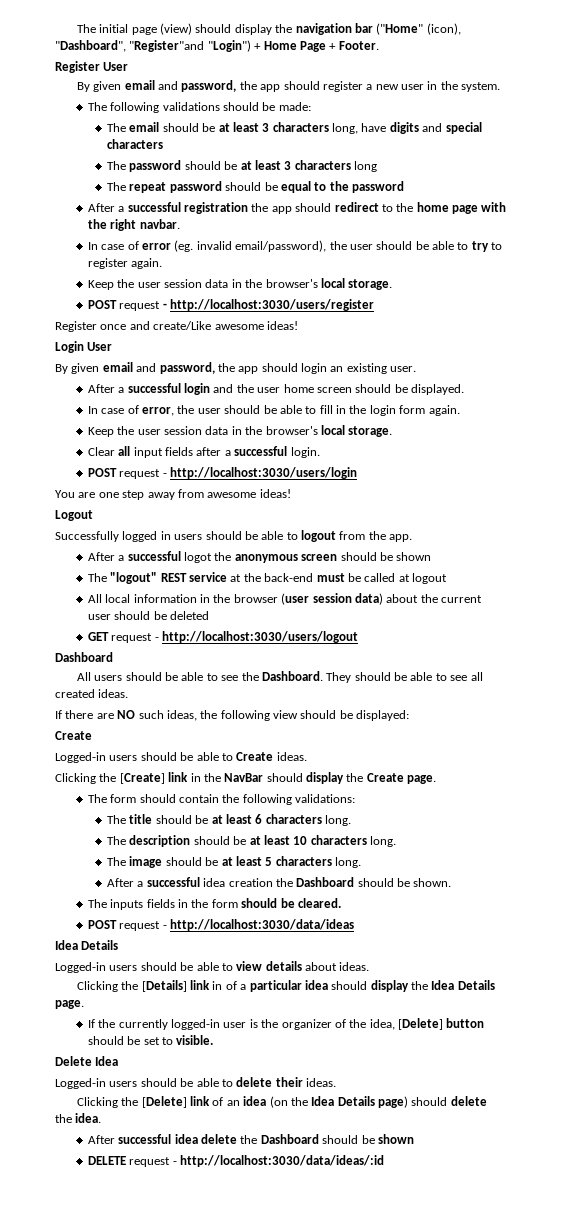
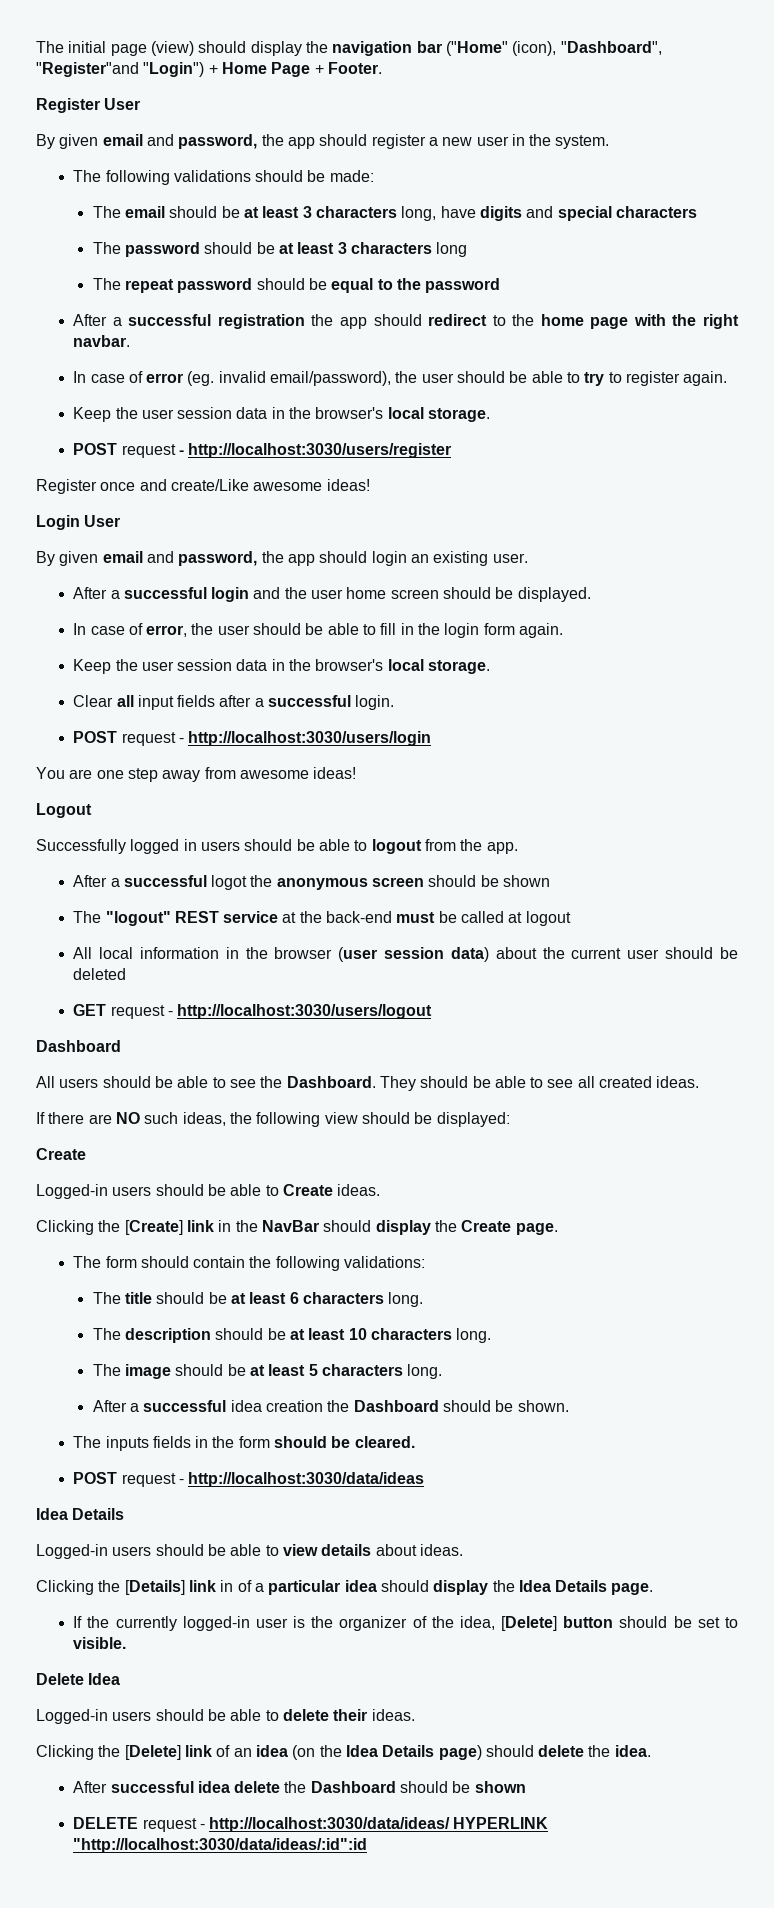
[180,1155,385,1167] http://localhost:3030/data/ideas/:id -> [209,1817,549,1832] [73,1838,368,1853] http://localhost:3030/data/ideas/ HYPERLINK "http://localhost:3030/data/ideas/:id":id

